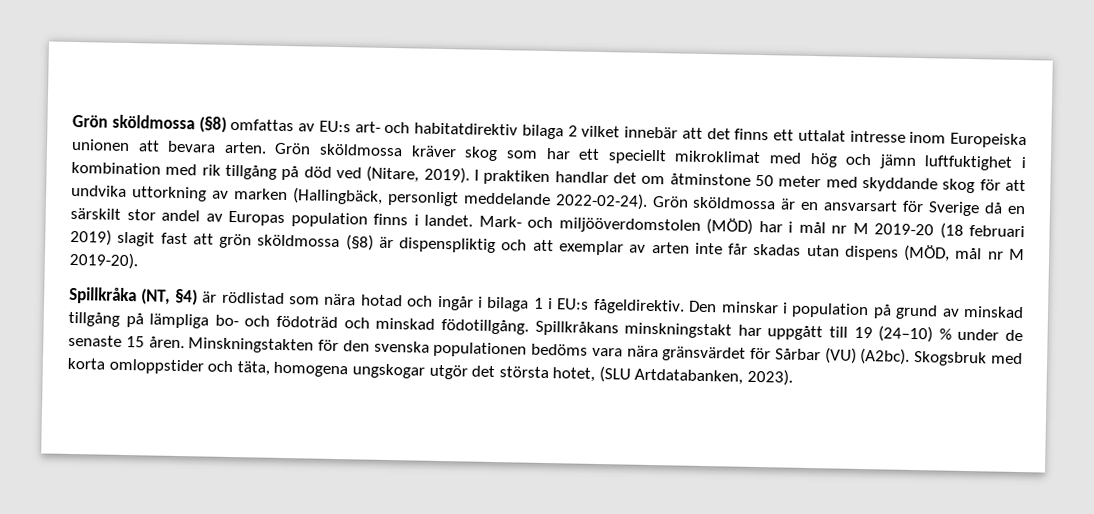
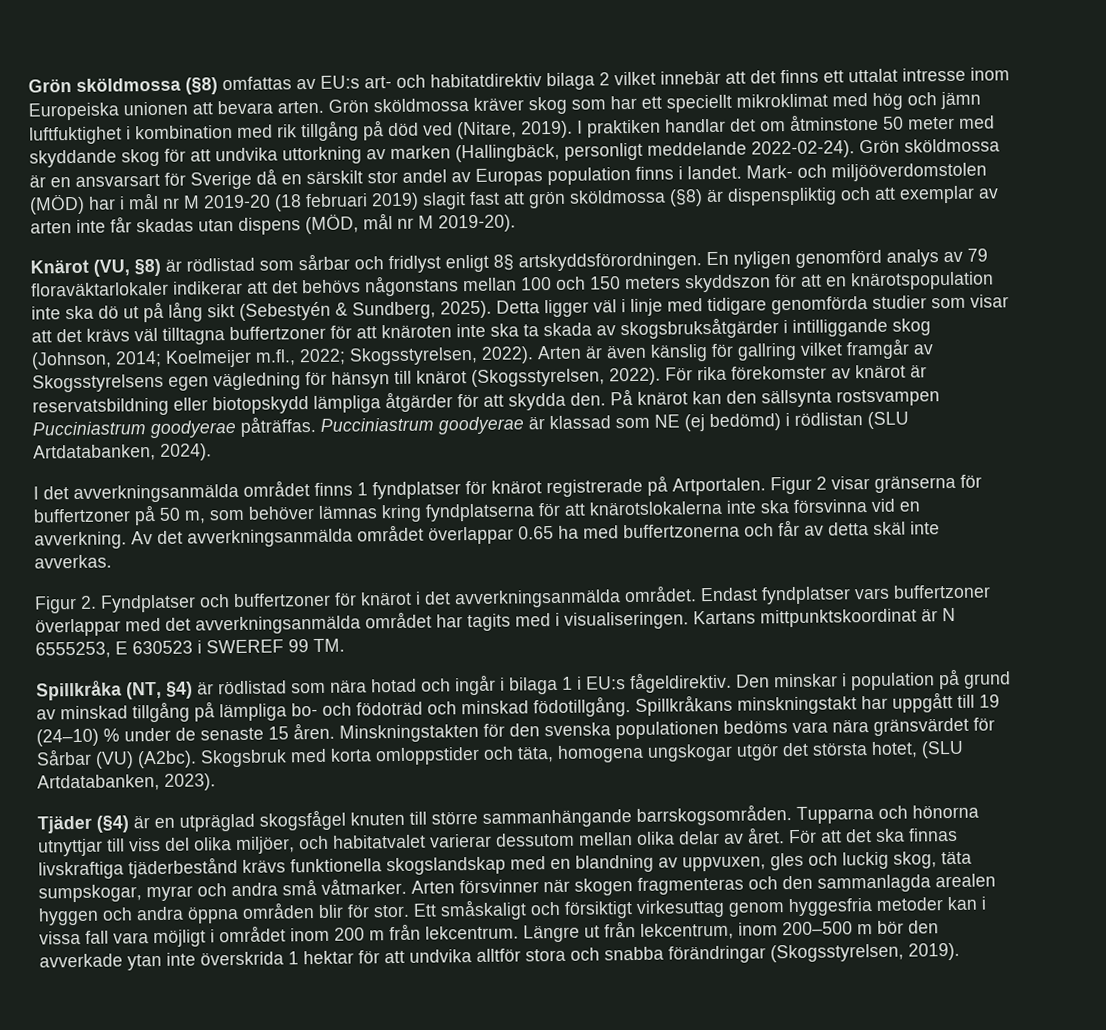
(138, 260) none -> [30,248,988,277] [31,271,994,297] [31,294,1009,323] [31,317,931,345] [31,338,934,370] [32,364,927,393] [32,388,940,417] [32,411,909,439] [33,443,212,462] [33,474,982,504] [33,498,920,526] [34,519,940,550] [34,554,112,569] [34,584,991,614] [35,607,956,637] [35,638,345,659] // Knärot (VU, §8) är rödlistad som sårbar och fridlyst enligt 8§ artskyddsförordningen. En nyligen genomförd analys av 79 floraväktarlokaler indikerar att det behövs någonstans mellan 100 och 150 meters skyddszon för att en knärotspopulation inte ska dö ut på lång sikt (Sebestyén & Sundberg, 2025). Detta ligger väl i linje med tidigare genomförda studier som visar att det krävs väl tilltagna buffertzoner för att knäroten inte ska ta skada av skogsbruksåtgärder i intilliggande skog (Johnson, 2014; Koelmeijer m.fl., 2022; Skogsstyrelsen, 2022). Arten är även känslig för gallring vilket framgår av Skogsstyrelsens egen vägledning för hänsyn till knärot (Skogsstyrelsen, 2022). För rika förekomster av knärot är reservatsbildning eller biotopskydd lämpliga åtgärder för att skydda den. På knärot kan den sällsynta rostsvampen Pucciniastrum goodyerae påträffas. Pucciniastrum goodyerae är klassad som NE (ej bedömd) i rödlistan (SLU Artdatabanken, 2024). // I det avverkningsanmälda området finns 1 fyndplatser för knärot registrerade på Artportalen. Figur 2 visar gränserna för buffertzoner på 50 m, som behöver lämnas kring fyndplatserna för att knärotslokalerna inte ska försvinna vid en avverkning. Av det avverkningsanmälda området överlappar 0.65 ha med buffertzonerna och får av detta skäl inte avverkas. // Figur 2. Fyndplatser och buffertzoner för knärot i det avverkningsanmälda området. Endast fyndplatser vars buffertzoner överlappar med det avverkningsanmälda området har tagits med i visualiseringen. Kartans mittpunktskoordinat är N 6555253, E 630523 i SWEREF 99 TM.
(794, 377) none -> [37,804,979,834] [38,827,958,857] [38,850,972,880] [38,873,996,903] [38,896,986,926] [39,920,939,948] [39,942,960,971] // Tjäder (§4) är en utpräglad skogsfågel knuten till större sammanhängande barrskogsområden. Tupparna och hönorna utnyttjar till viss del olika miljöer, och habitatvalet varierar dessutom mellan olika delar av året. För att det ska finnas livskraftiga tjäderbestånd krävs funktionella skogslandskap med en blandning av uppvuxen, gles och luckig skog, täta sumpskogar, myrar och andra små våtmarker. Arten försvinner när skogen fragmenteras och den sammanlagda arealen hyggen och andra öppna områden blir för stor. Ett småskaligt och försiktigt virkesuttag genom hyggesfria metoder kan i vissa fall vara möjligt i området inom 200 m från lekcentrum. Längre ut från lekcentrum, inom 200–500 m bör den avverkade ytan inte överskrida 1 hektar för att undvika alltför stora och snabba förändringar (Skogsstyrelsen, 2019).

